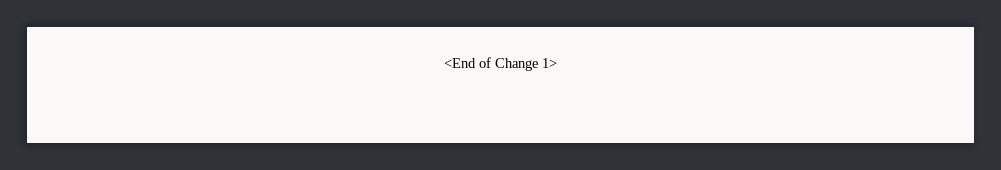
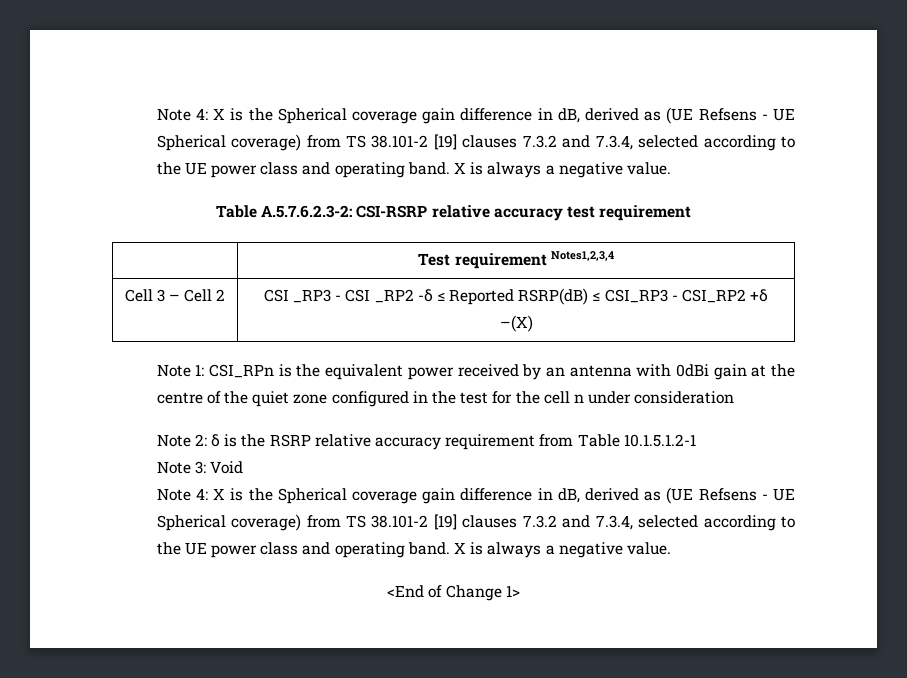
(444, 63) none -> [156,107,795,124] [156,134,796,151] [156,162,671,178] [215,205,692,221] [418,251,614,269] [124,289,226,302] [263,288,769,305] [499,315,533,332] [156,364,795,380] [156,391,735,407] [156,434,696,450] [156,461,244,474] [156,487,795,504] [156,514,796,531] [156,542,671,558] Note 4: X is the Spherical coverage gain difference in dB, derived as (UE Refsens - UE Spherical coverage) from TS 38.101-2 [19] clauses 7.3.2 and 7.3.4, selected according to the UE power class and operating band. X is always a negative value. // Table A.5.7.6.2.3-2: CSI-RSRP relative accuracy test requirement // | Test requirement Notes1,2,3,4 // Cell 3 – Cell 2 | CSI _RP3 - CSI _RP2 -δ ≤ Reported RSRP(dB) ≤ CSI_RP3 - CSI_RP2 +δ –(X) // Note 1: CSI_RPn is the equivalent power received by an antenna with 0dBi gain at the centre of the quiet zone configured in the test for the cell n under consideration // Note 2: δ is the RSRP relative accuracy requirement from Table 10.1.5.1.2-1 // Note 3: Void // Note 4: X is the Spherical coverage gain difference in dB, derived as (UE Refsens - UE Spherical coverage) from TS 38.101-2 [19] clauses 7.3.2 and 7.3.4, selected according to the UE power class and operating band. X is always a negative value. //

